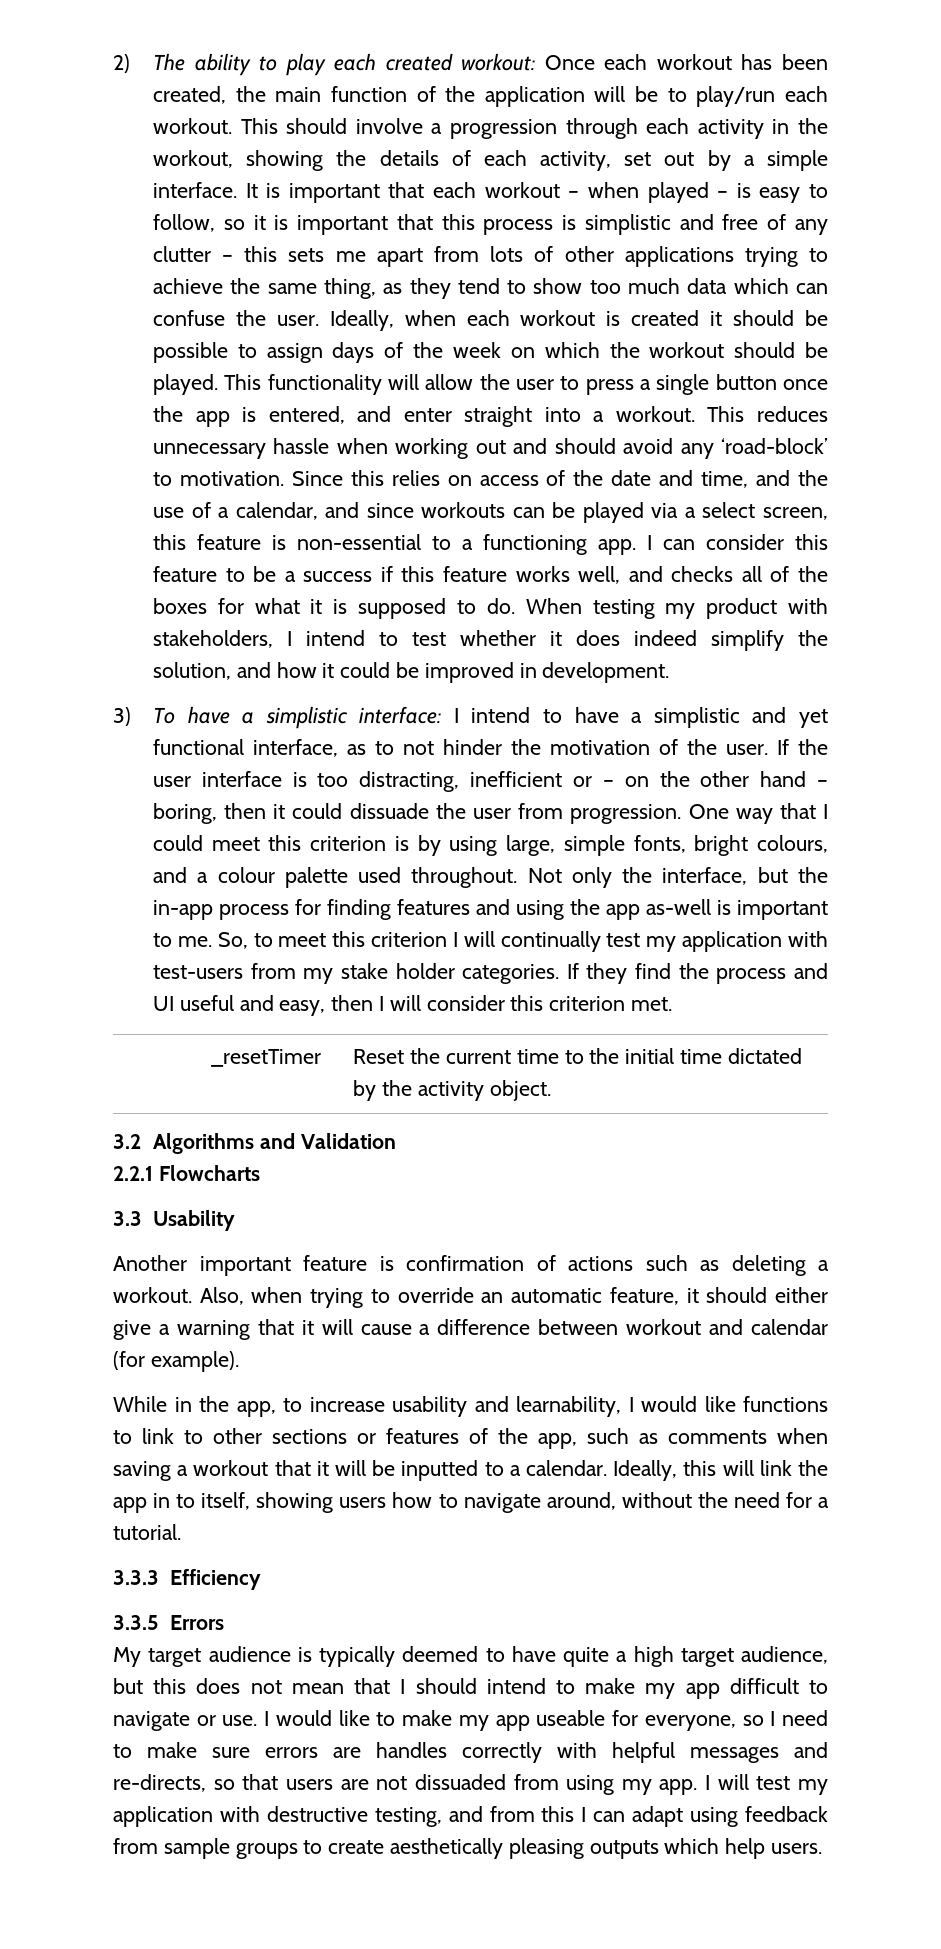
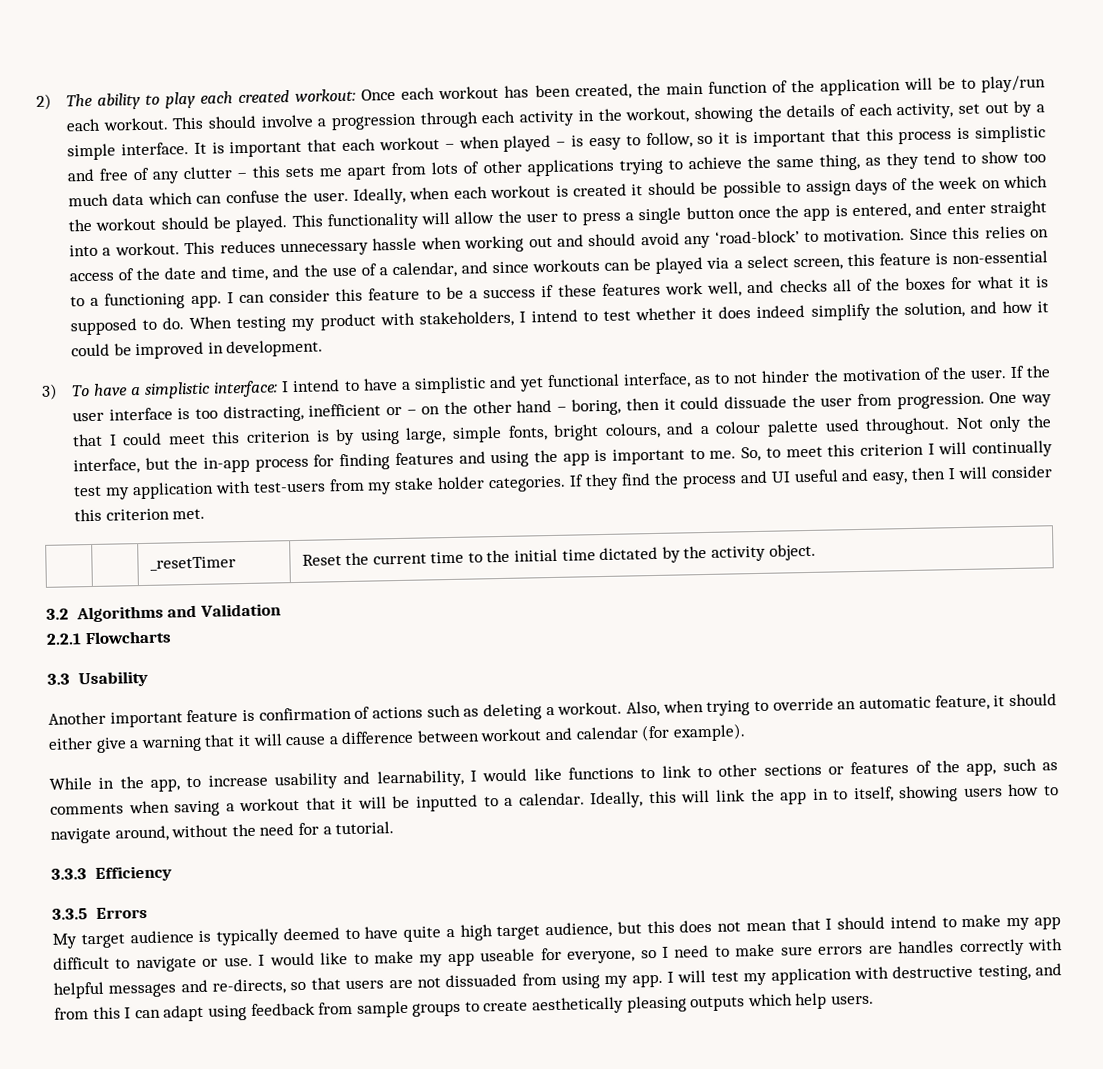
[401,566,570,582] this feature works -> [557,282,703,297] these features work
[645,899,711,915] as-well -> (590, 459) none

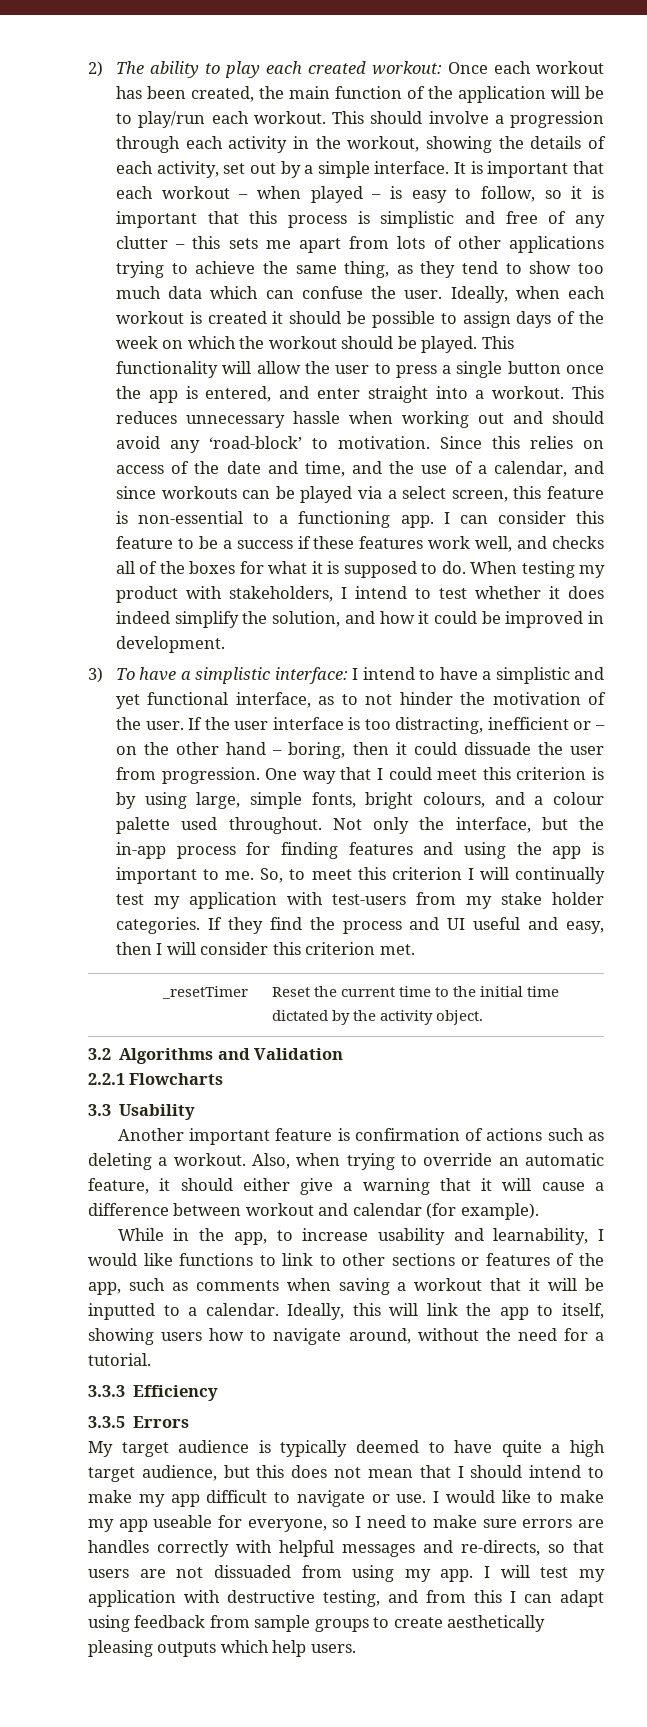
[812,788,829,800] in -> (529, 1313) none

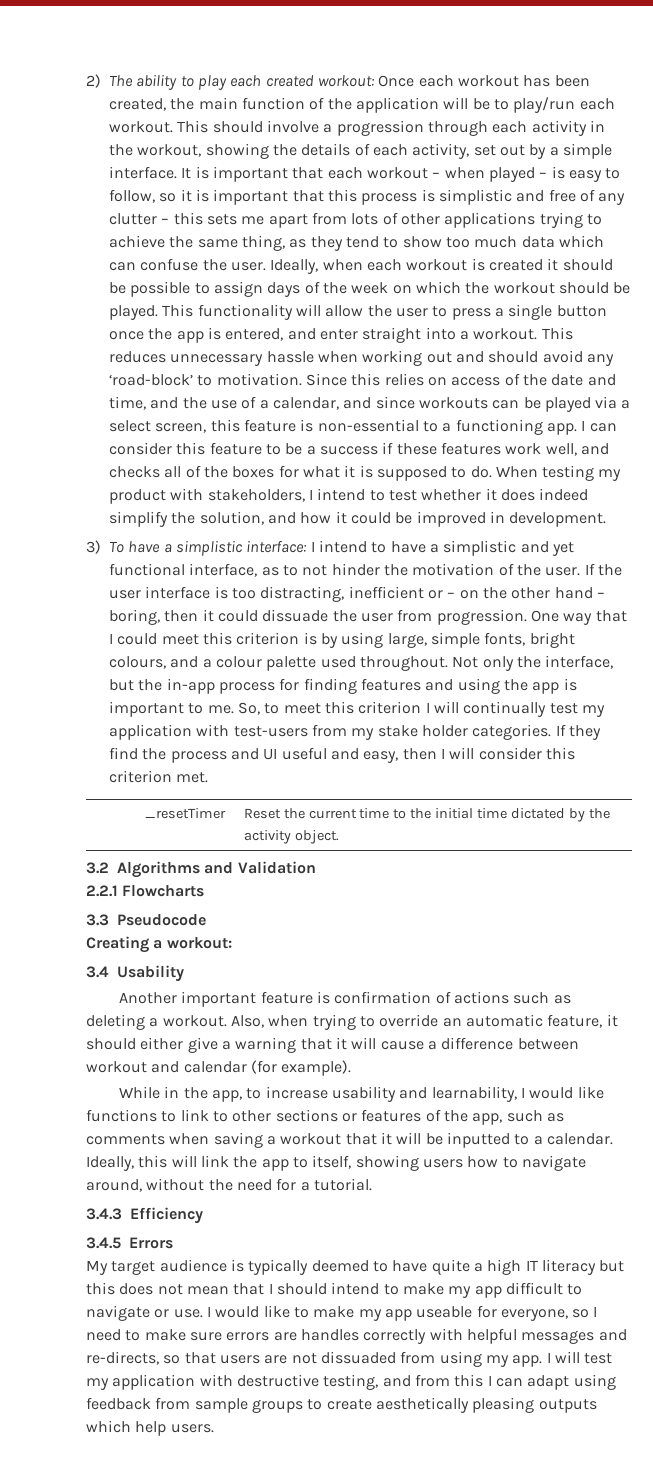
(111, 1110) none -> [117,914,206,926] [86,936,232,953] [86,966,109,978] Pseudocode // Creating a workout: // 3.4
[88,1385,125,1397] 3.3.3 -> [86,1208,122,1220] 3.4.3
[88,1416,125,1428] 3.3.5 -> [86,1237,121,1249] 3.4.5
[88,1465,217,1482] target audience, -> [525,1259,596,1275] IT literacy

